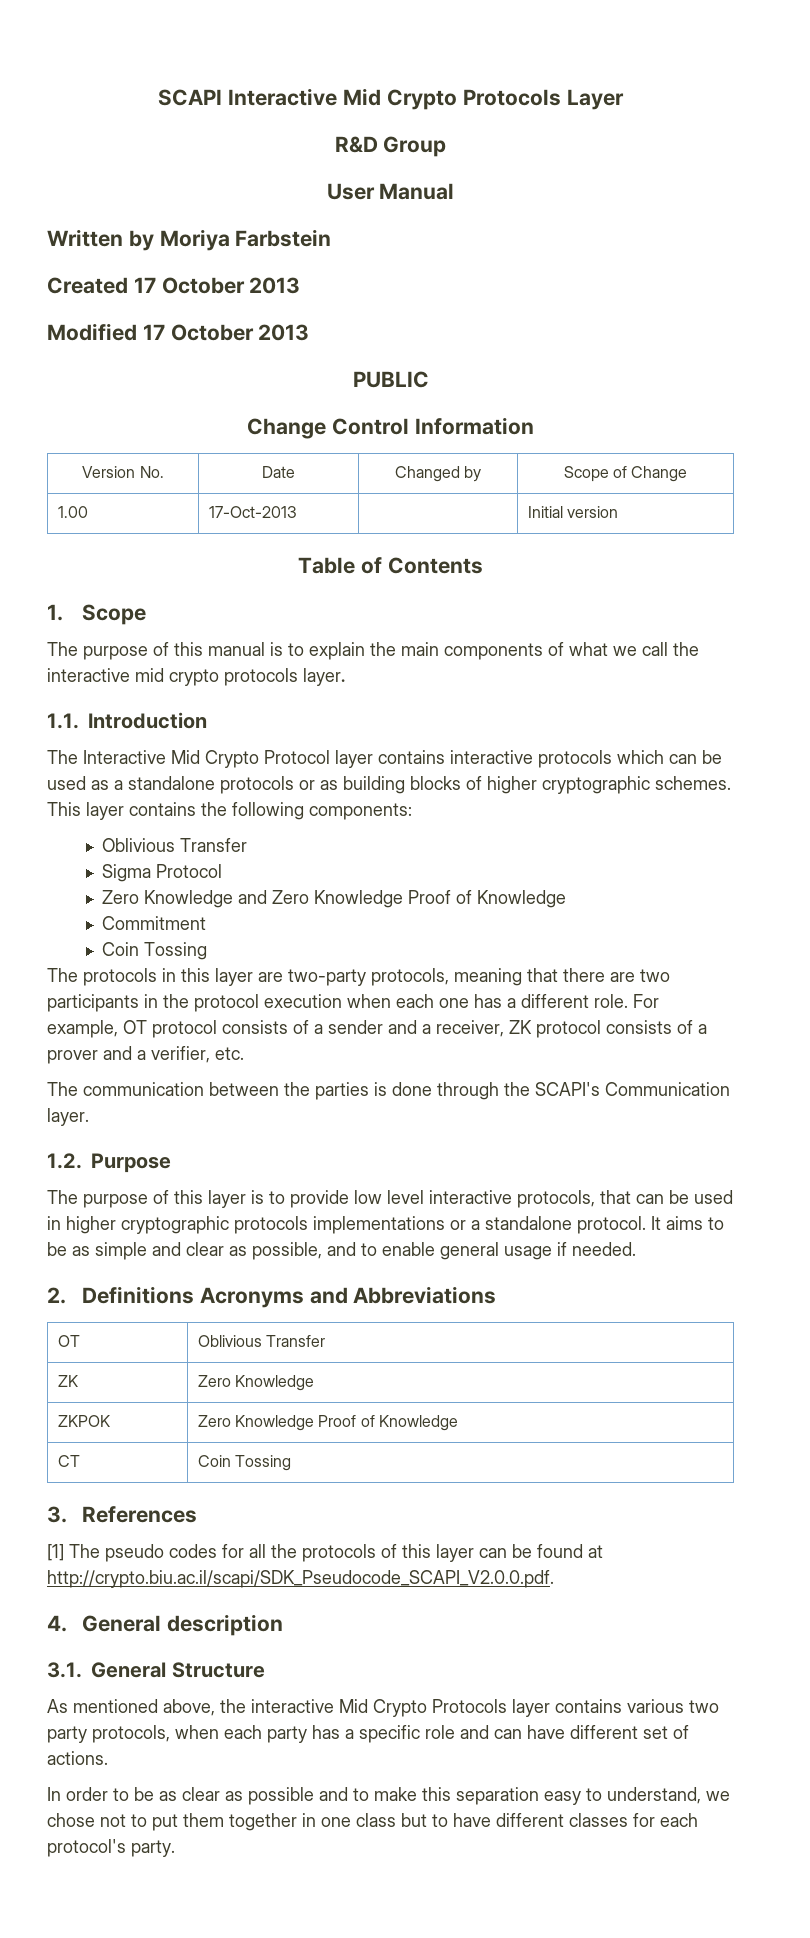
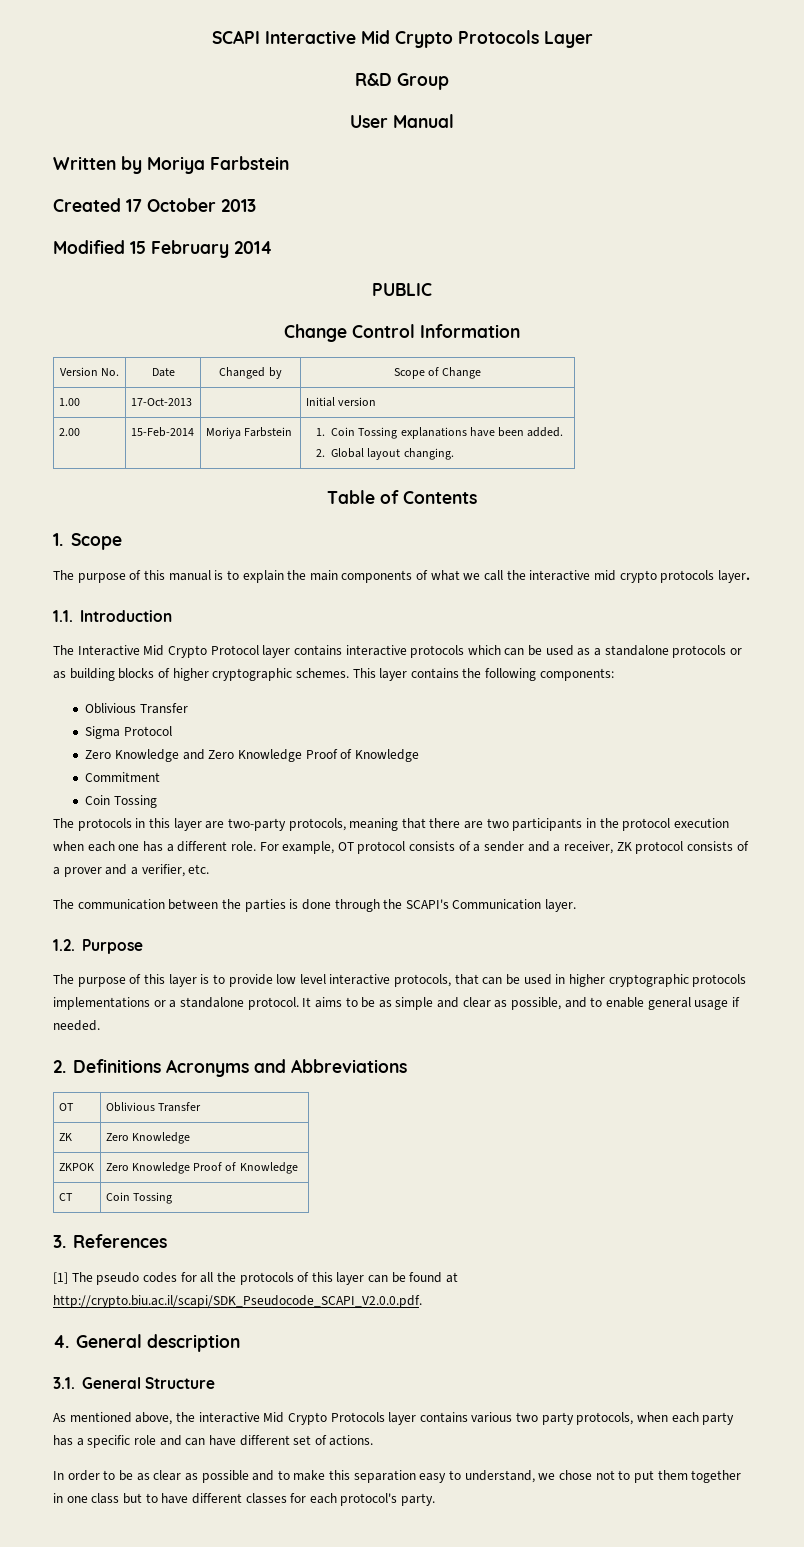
[142,324,310,341] 17 October 2013 -> [130,240,272,258] 15 February 2014
(619, 512) none -> [58,428,80,436] [130,427,194,437] [205,427,292,439] [316,427,564,439] [316,448,454,460] // 2.00 | 15-Feb-2014 | Moriya Farbstein | 1. Coin Tossing explanations have been added. // 2. Global layout changing.

